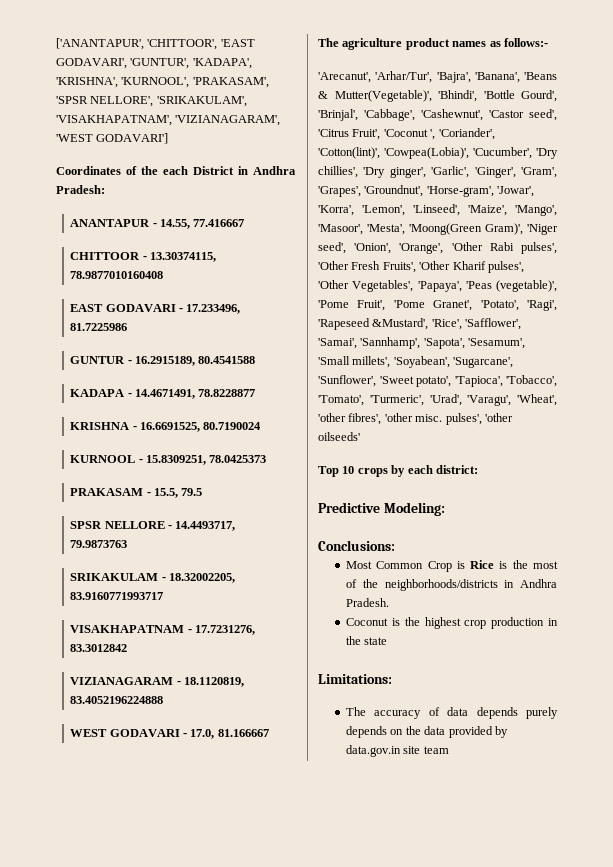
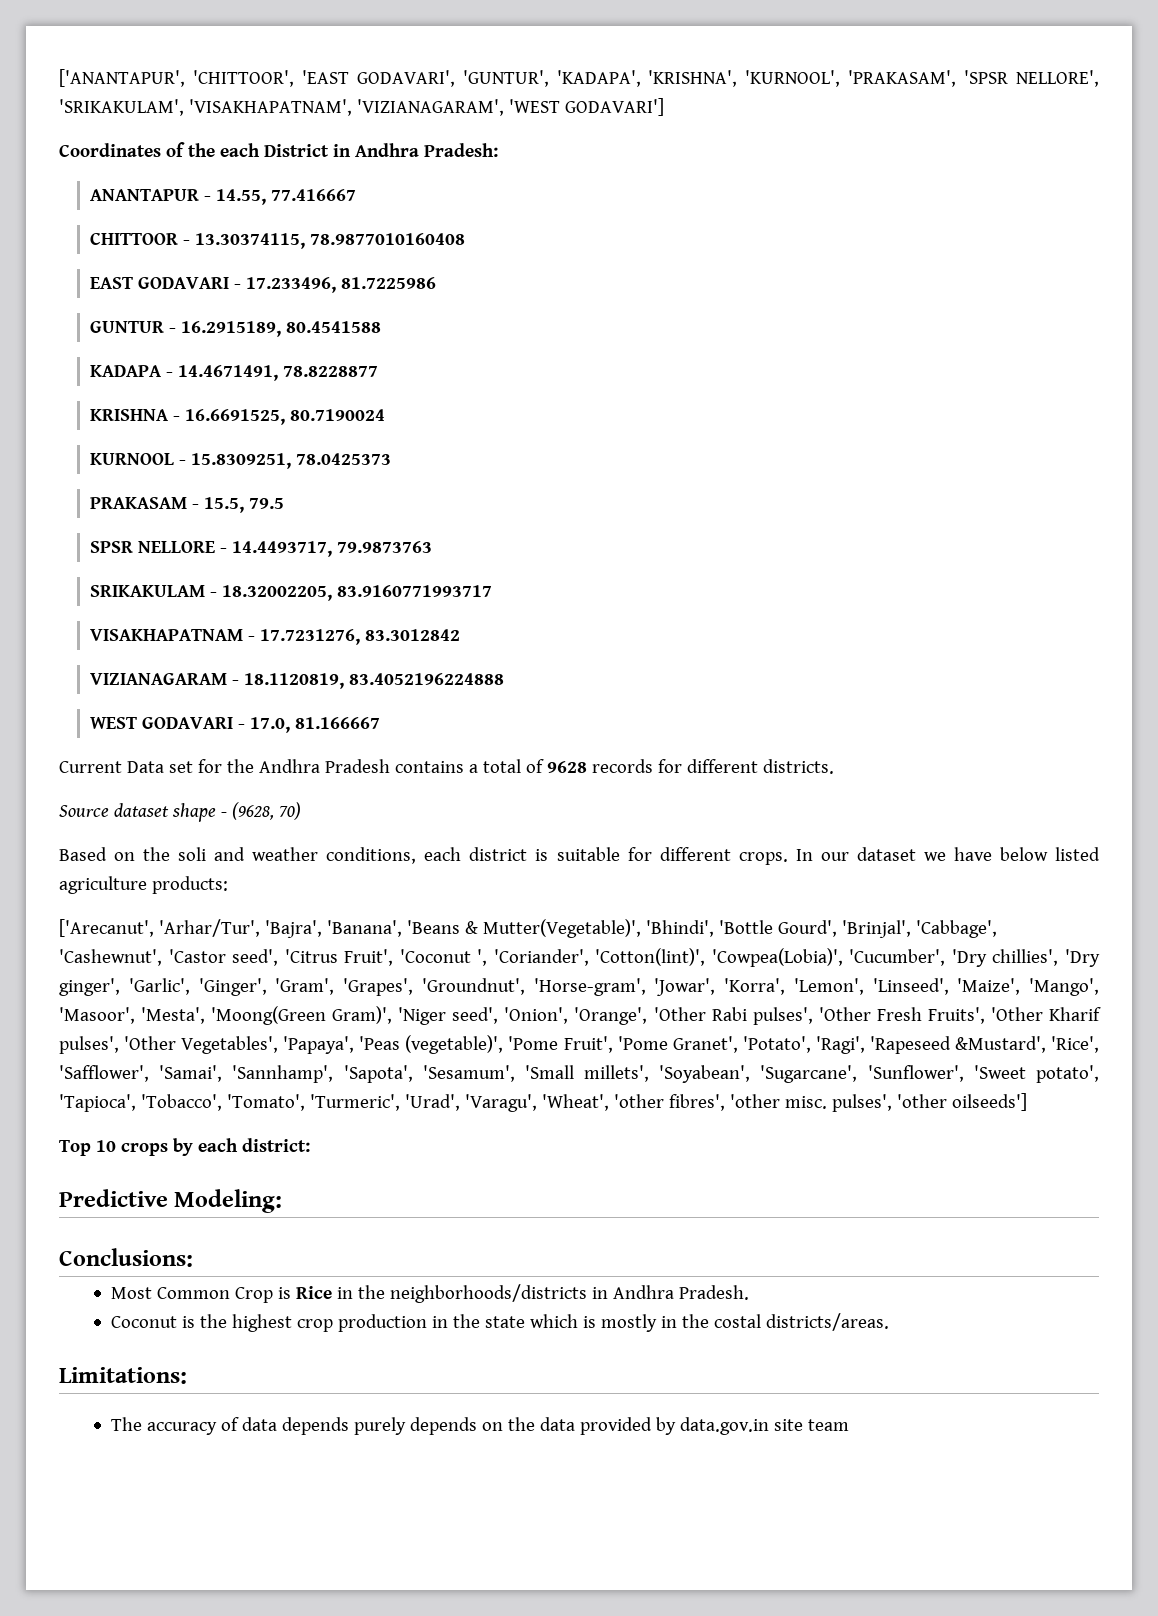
[318,38,548,50] [318,72,371,83] The agriculture product names as follows:- // 'Arecanut', -> [59,759,834,774] [59,802,301,822] [59,847,1100,865] [59,876,228,894] [59,919,154,937] Current Data set for the Andhra Pradesh contains a total of 9628 records for different districts. // Source dataset shape - (9628, 70) // Based on the soli and weather conditions, each district is suitable for different crops. In our dataset we have below listed agriculture products: // ['Arecanut',
[318,432,360,441] oilseeds' -> [951,1093,1027,1111] oilseeds']
[499,560,558,569] [346,579,358,588] is the most of -> [336,1287,353,1299] in
(388, 641) none -> [529,1313,889,1332] which is mostly in the costal districts/areas.

